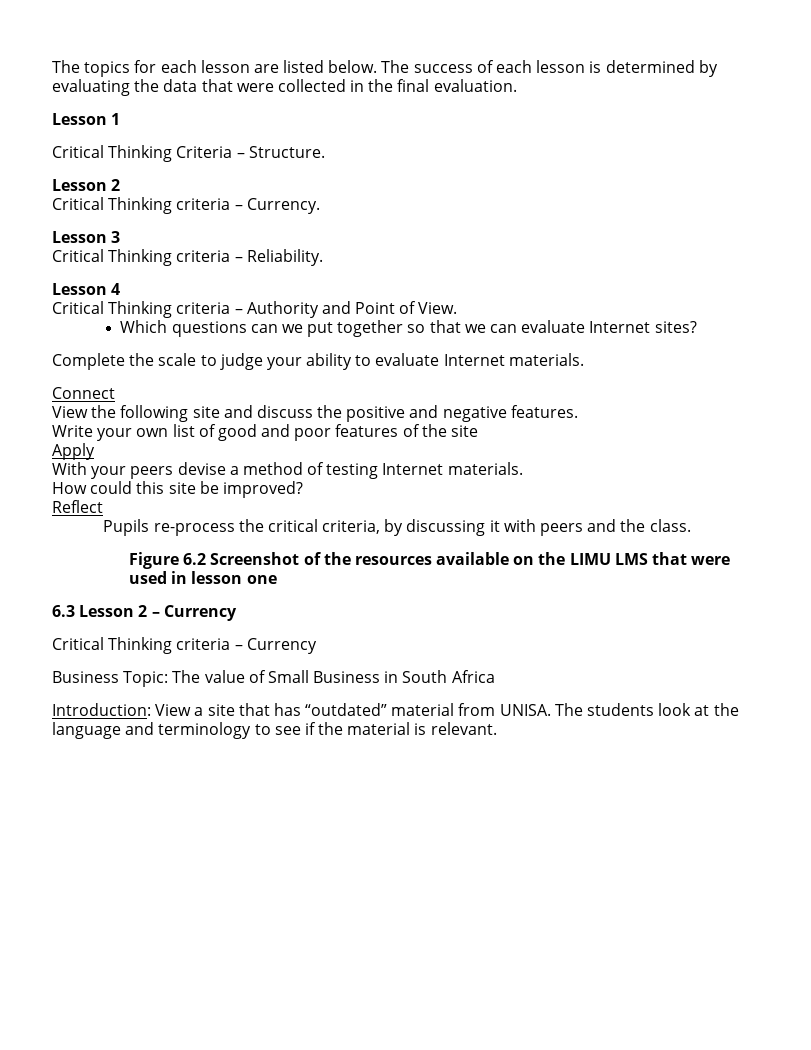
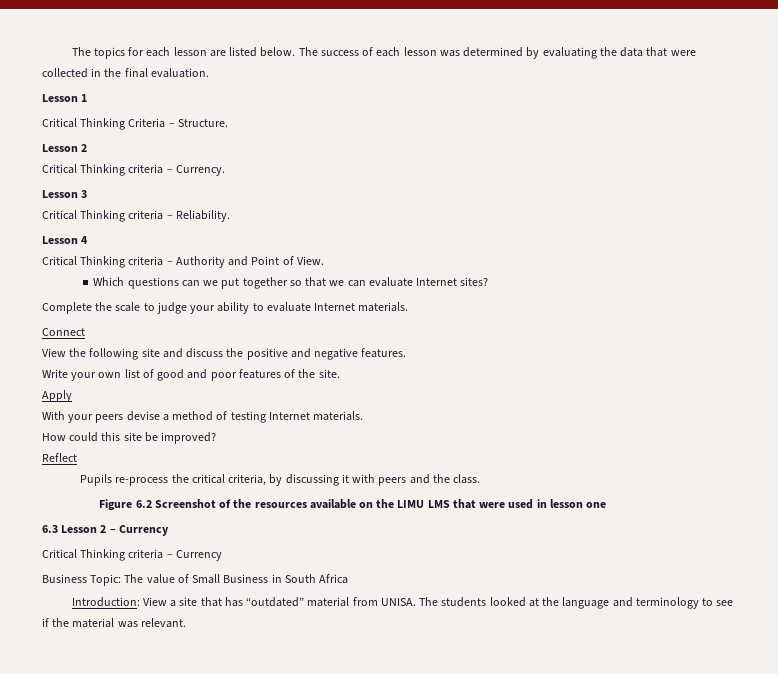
[589,61,602,73] is -> [439,50,460,57] was
[451,425,479,437] site -> [318,369,340,378] site.
[658,703,692,716] look -> [489,597,526,607] looked
[414,723,427,735] is -> [117,621,138,628] was

